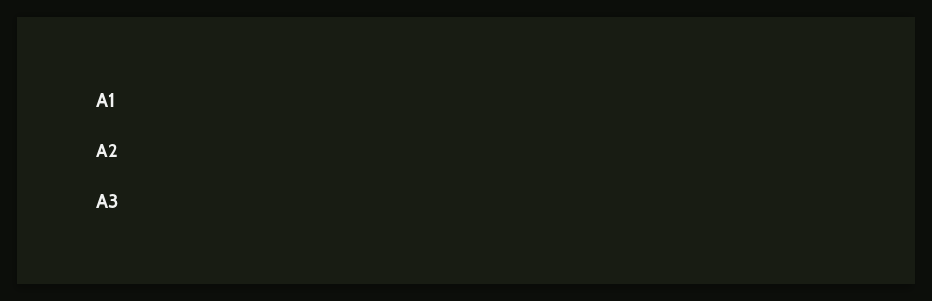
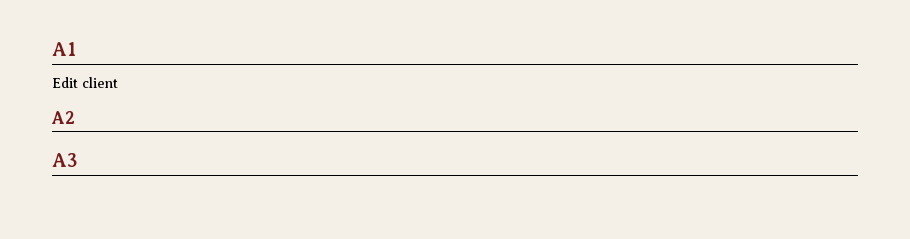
(115, 100) none -> [52,77,118,88] // Edit client

